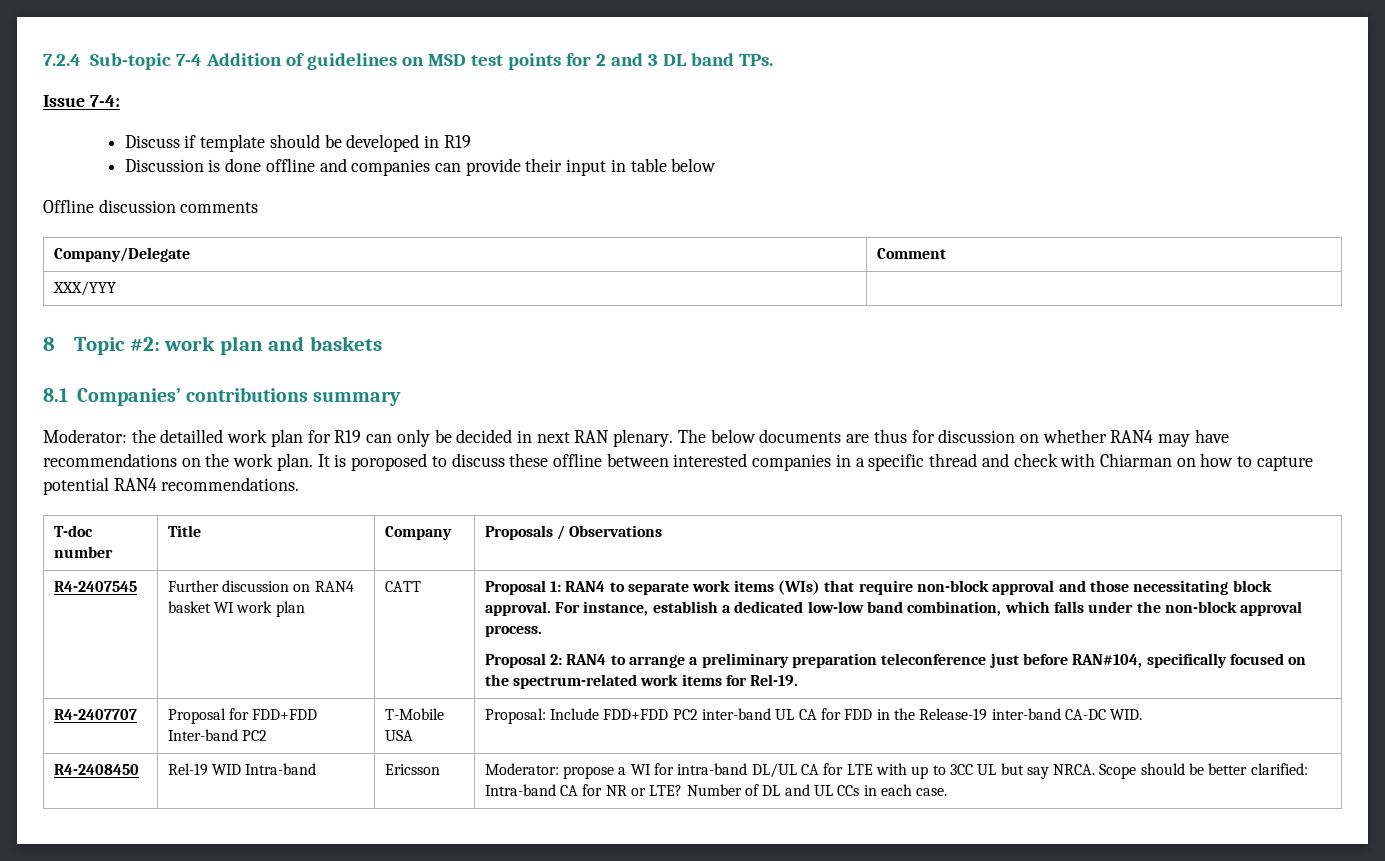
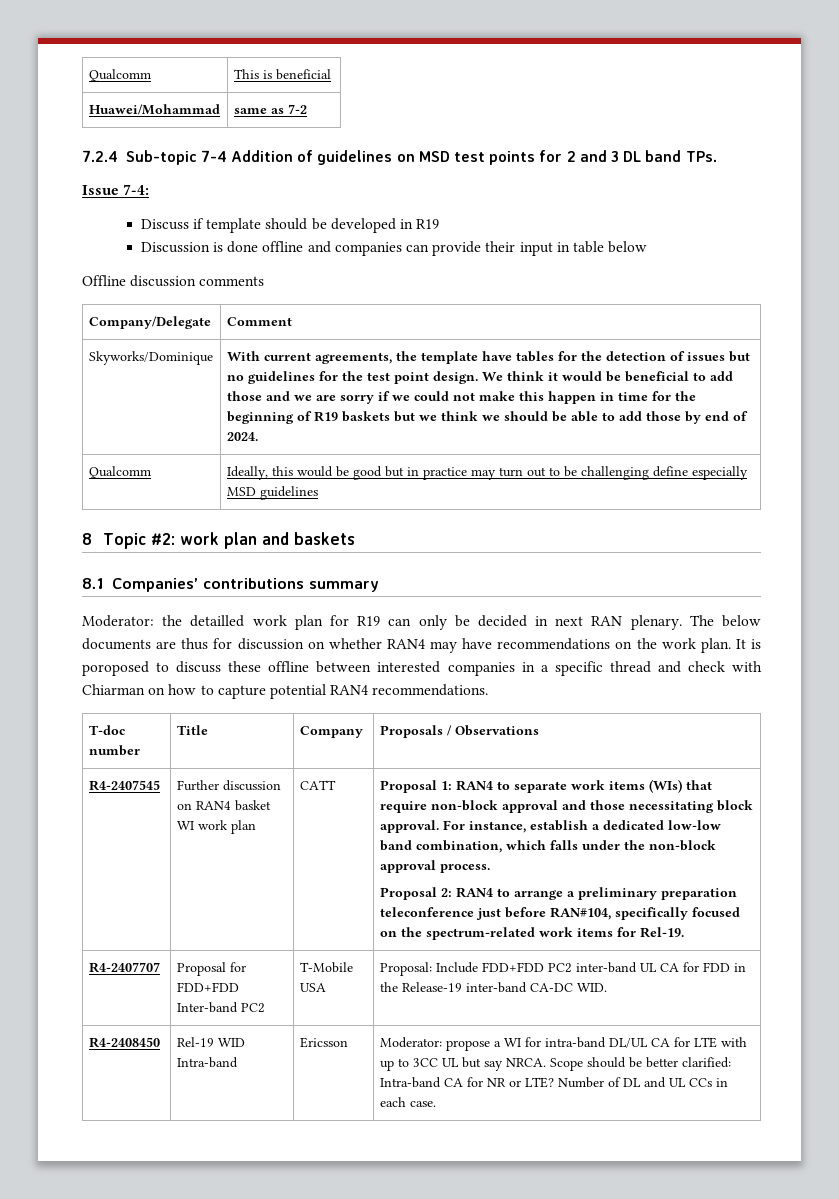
(43, 60) none -> [88,69,151,82] [233,69,331,80] [88,104,220,115] [233,104,307,114] Qualcomm | This is beneficial // Huawei/Mohammad | same as 7-2 //
[52,281,116,296] XXX/YYY | -> [88,351,213,365] [226,351,750,364] [226,371,733,384] [226,391,696,404] [226,411,748,424] [226,432,258,441] [88,466,151,479] [226,466,748,480] [226,486,318,500] Skyworks/Dominique | With current agreements, the template have tables for the detection of issues but no guidelines for the test point design. We think it would be beneficial to add those and we are sorry if we could not make this happen in time for the beginning of R19 baskets but we think we should be able to add those by end of 2024. // Qualcomm | Ideally, this would be good but in practice may turn out to be challenging define especially MSD guidelines

